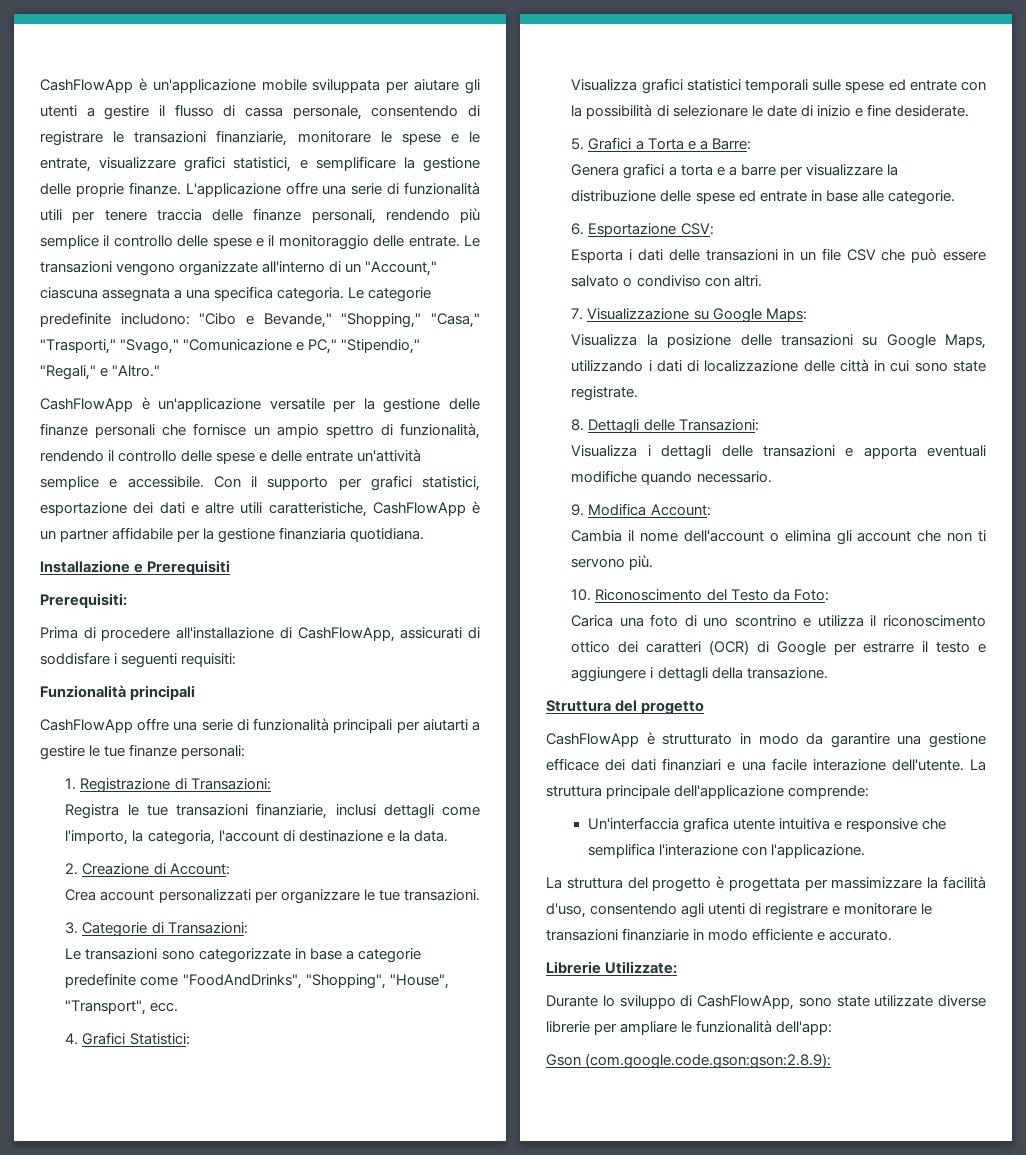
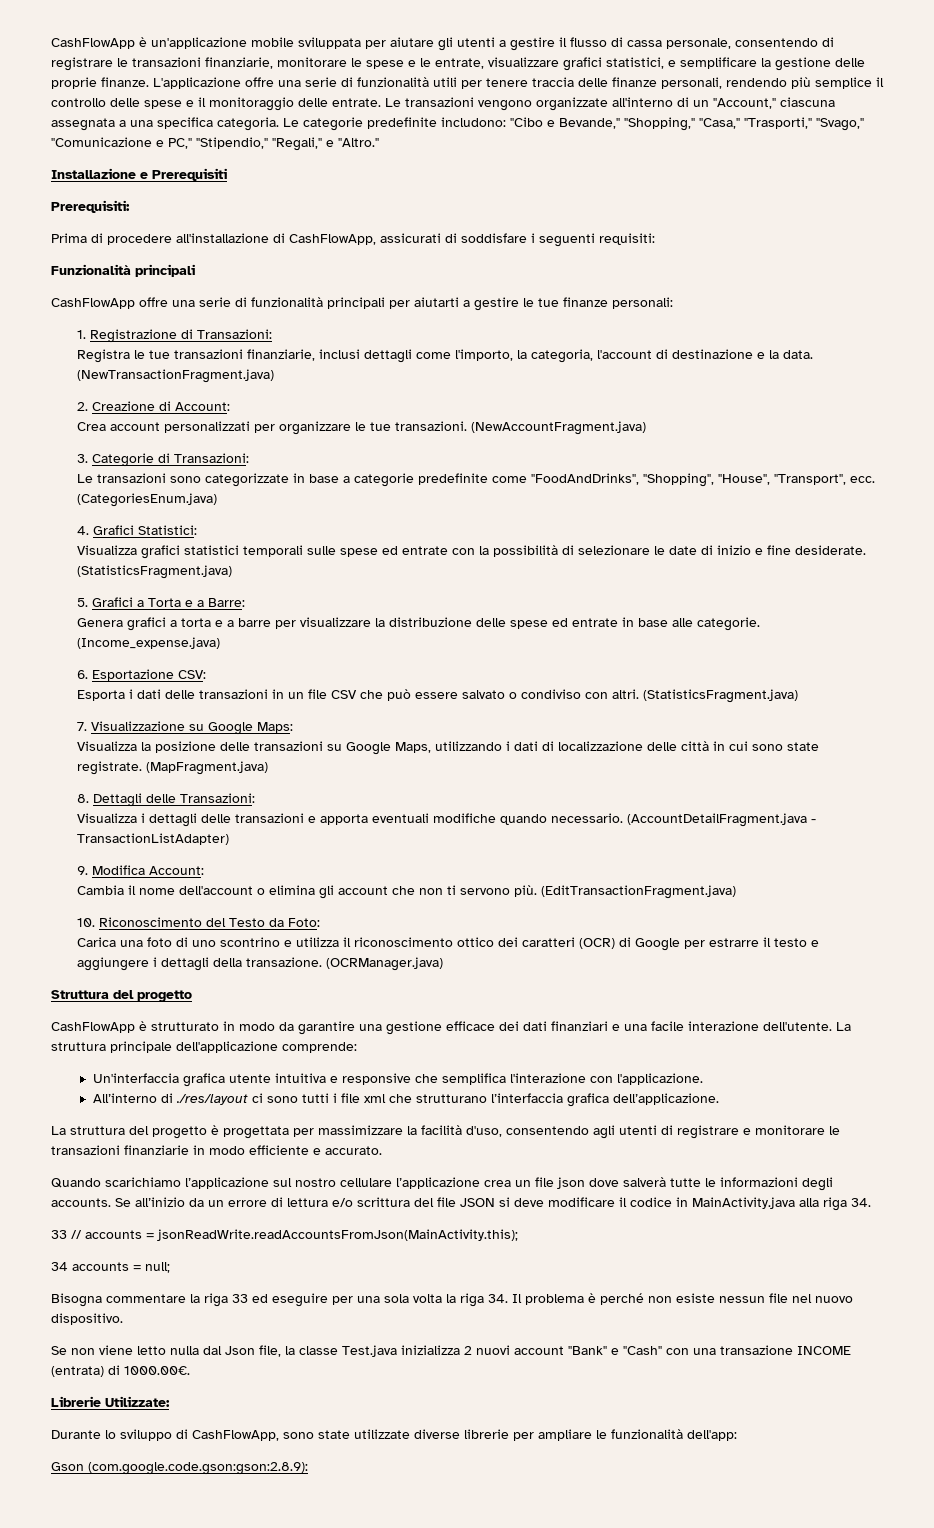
[40,397,480,413] [40,423,480,439] [40,449,422,464] [40,475,480,491] [40,501,480,517] [40,527,425,543] // CashFlowApp è un'applicazione versatile per la gestione delle finanze personali che fornisce un ampio spettro di funzionalità, rendendo il controllo delle spese e delle entrate un'attività semplice e accessibile. Con il supporto per grafici statistici, esportazione dei dati e altre utili caratteristiche, CashFlowApp è un partner affidabile per la gestione finanziaria quotidiana. -> (379, 142) none
(448, 836) none -> [77,369,275,383] (NewTransactionFragment.java)
(480, 895) none -> [471,421,647,435] (NewAccountFragment.java)
(179, 1007) none -> [77,493,218,507] (CategoriesEnum.java)
(969, 111) none -> [77,565,233,579] (StatisticsFragment.java)
(955, 197) none -> [77,637,221,649] (Income_expense.java)
(762, 281) none -> [643,689,799,703] (StatisticsFragment.java)
(639, 393) none -> [146,761,269,775] (MapFragment.java)
(772, 477) none -> [627,813,817,827] [77,833,230,845] (AccountDetailFragment.java - TransactionListAdapter)
(654, 562) none -> [541,885,737,899] (EditTransactionFragment.java)
(828, 673) none -> [326,957,444,971] (OCRManager.java)
(866, 851) none -> [92,1093,719,1107] // All’interno di ./res/layout ci sono tutti i file xml che strutturano l’interfaccia grafica dell’applicazione.
(893, 935) none -> [51,1177,833,1191] [51,1197,871,1211] [51,1229,518,1241] [51,1262,170,1273] [51,1293,853,1307] [51,1313,123,1325] [51,1345,851,1357] [51,1365,190,1377] // Quando scarichiamo l’applicazione sul nostro cellulare l’applicazione crea un file json dove salverà tutte le informazioni degli accounts. Se all’inizio da un errore di lettura e/o scrittura del file JSON si deve modificare il codice in MainActivity.java alla riga 34. // 33 // accounts = jsonReadWrite.readAccountsFromJson(MainActivity.this); // 34 accounts = null; // Bisogna commentare la riga 33 ed eseguire per una sola volta la riga 34. Il problema è perché non esiste nessun file nel nuovo dispositivo. // Se non viene letto nulla dal Json file, la classe Test.java inizializza 2 nuovi account "Bank" e "Cash" con una transazione INCOME (entrata) di 1000.00€.

